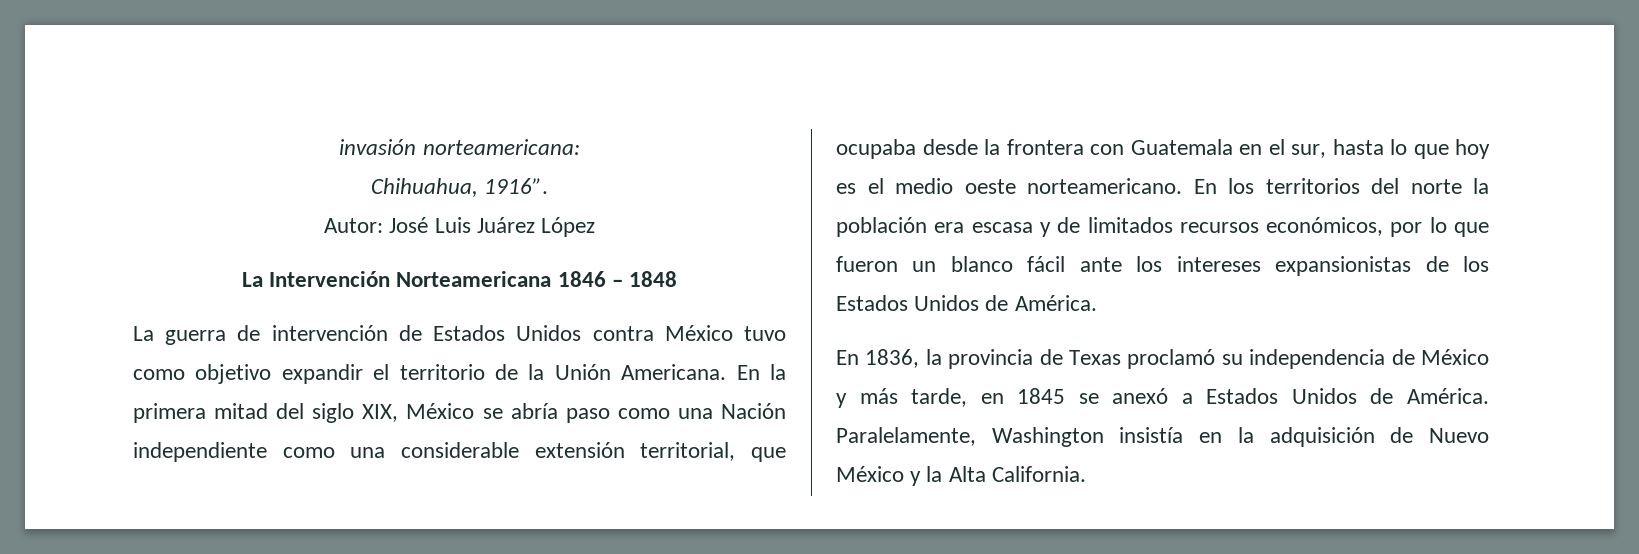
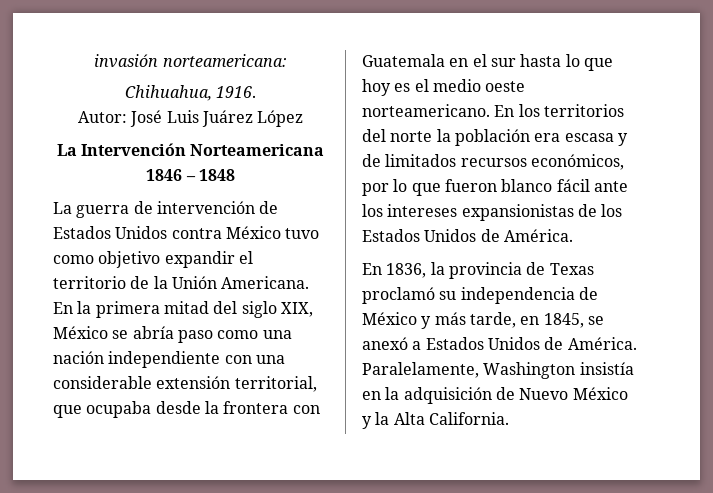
[484,178,549,194] 1916”. -> [216,86,257,98] 1916.
[721,403,786,419] [133,442,335,462] Nación independiente como -> [53,351,252,368] nación independiente con
[1291,144,1326,158] sur, -> [490,58,516,67] sur
[912,261,937,272] un -> (497, 185) none
[1017,388,1066,404] 1845 -> [543,313,584,328] 1845,

